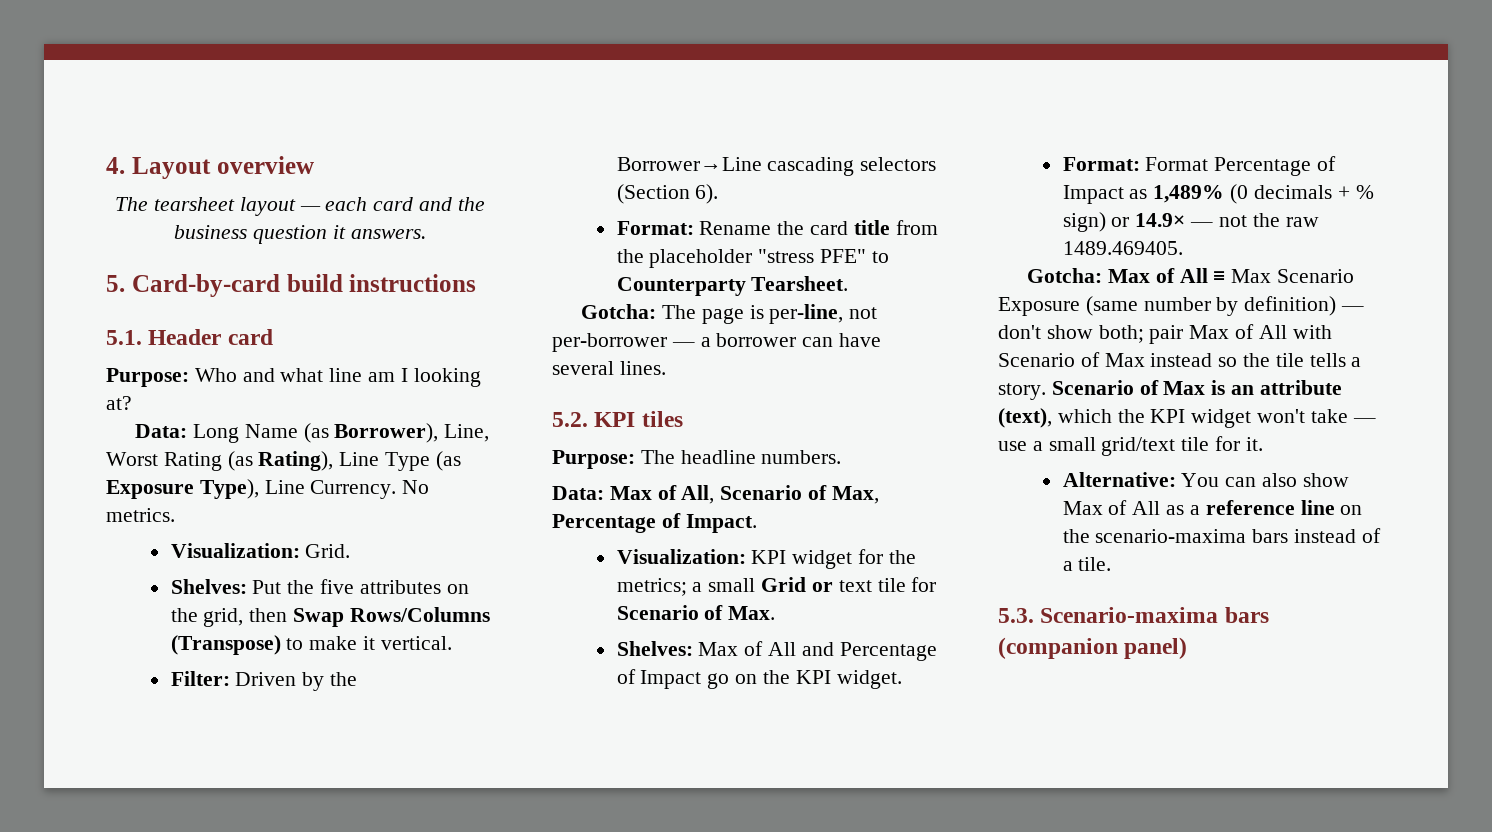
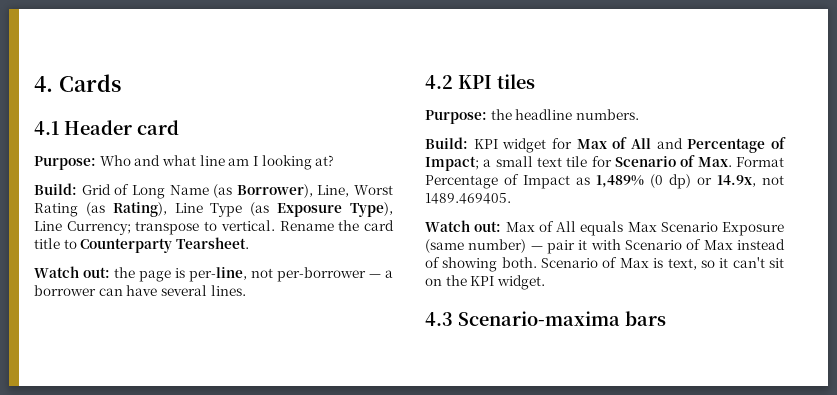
[131,156,314,179] [115,197,485,216] [174,225,426,244] [106,274,477,297] [106,330,142,345] Layout overview // The tearsheet layout — each card and the business question it answers. // 5. Card-by-card build instructions // 5.1. -> [58,74,121,92] [34,121,59,135] Cards // 4.1
[135,424,188,438] Data: -> [34,183,130,195] Build: Grid of
[310,480,430,499] [106,508,175,522] [170,543,351,558] [170,579,469,594] [170,607,490,627] [170,635,452,655] [170,671,358,691] [616,157,937,176] [616,184,719,204] [616,220,938,235] [616,249,867,268] Currency. No metrics. // Visualization: Grid. // Shelves: Put the five attributes on the grid, then Swap Rows/Columns (Transpose) to make it vertical. // Filter: Driven by the Borrower→Line cascading selectors (Section 6). // Format: Rename the card title from the placeholder "stress PFE" -> [66,220,395,235] [34,238,60,249] Currency; transpose to vertical. Rename the card title
[581,304,697,319] Gotcha: The -> [34,266,135,278] Watch out: the
[552,412,588,427] 5.2. -> [425,75,453,89] 4.2
[640,450,675,464] The -> [490,109,512,120] the
[552,485,879,504] [552,513,757,533] [616,549,916,569] [616,577,833,596] Data: Max of All, Scenario of Max, Percentage of Impact. // Visualization: KPI widget for the metrics; a small Grid or -> [425,137,786,153] [425,156,533,171] Build: KPI widget for Max of All and Percentage of Impact; a small
[616,641,937,661] [616,669,902,689] [1062,157,1140,171] // Shelves: Max of All and Percentage of Impact go on the KPI widget. // Format: -> (732, 162) none
[1253,185,1374,199] [1062,212,1319,232] decimals + % sign) or 14.9× — not the raw -> [669,174,784,189] dp) or 14.9x, not
[1027,268,1226,283] Gotcha: Max of All ≡ -> [425,220,624,236] Watch out: Max of All equals
[1143,296,1365,316] [998,324,1287,344] number by definition) — don't show both; pair Max of All -> [468,239,588,254] number) — pair it
[1218,353,1362,367] [998,380,1342,400] [998,408,1376,428] [998,436,1263,456] [1062,472,1349,487] [1062,500,1363,515] [1062,528,1381,543] [1062,557,1112,571] [998,607,1269,623] [998,637,1188,659] so the tile tells a story. Scenario of Max is an attribute (text), which the KPI widget won't take — use a small grid/text tile for it. // Alternative: You can also show Max of All as a reference line on the scenario-maxima bars instead of a tile. // 5.3. Scenario-maxima bars (companion panel) -> [425,257,784,272] [425,275,545,290] [425,311,666,326] of showing both. Scenario of Max is text, so it can't sit on the KPI widget. // 4.3 Scenario-maxima bars

